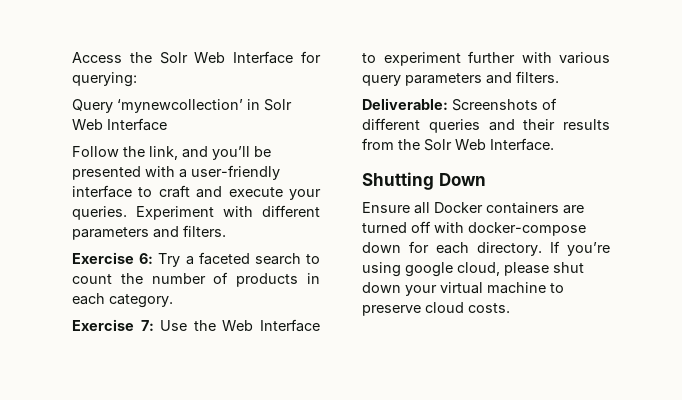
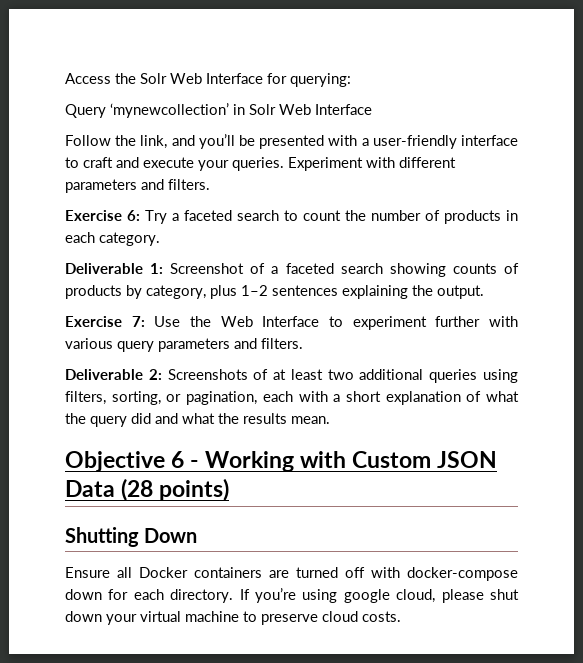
(173, 301) none -> [65,263,519,277] [65,285,484,299] // Deliverable 1: Screenshot of a faceted search showing counts of products by category, plus 1–2 sentences explaining the output.
[362,98,557,111] [362,118,610,133] [362,138,554,151] Deliverable: Screenshots of different queries and their results from the Solr Web Interface. -> [65,369,518,383] [65,391,519,405] [65,413,330,427] [65,451,498,472] [65,478,230,501] Deliverable 2: Screenshots of at least two additional queries using filters, sorting, or pagination, each with a short explanation of what the query did and what the results mean. // Objective 6 - Working with Custom JSON Data (28 points)

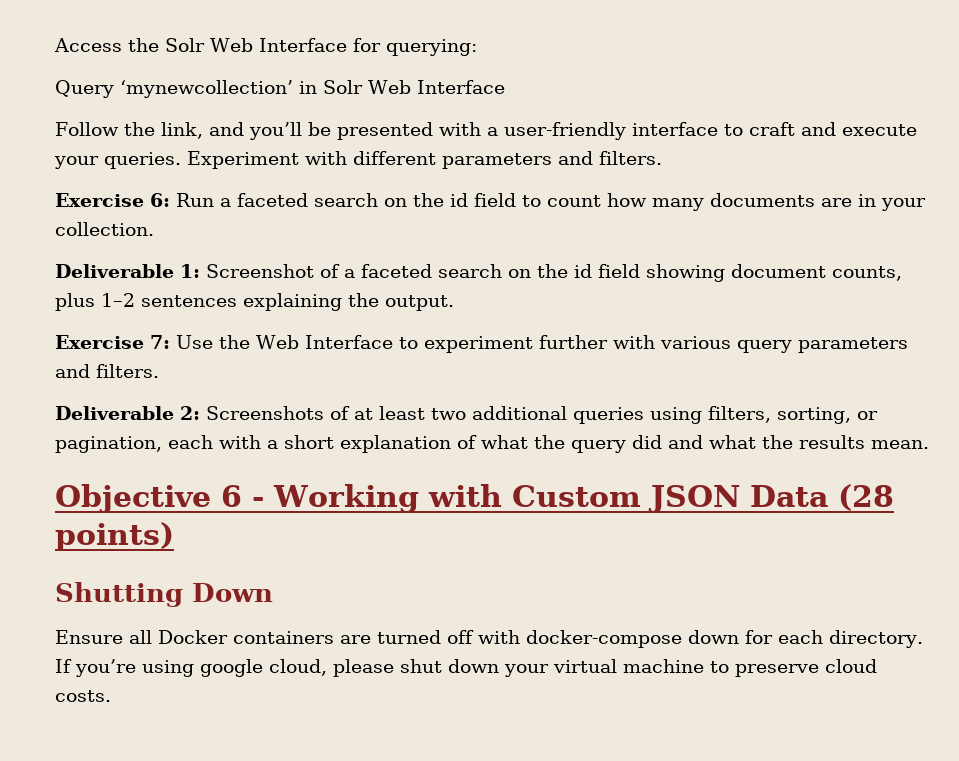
[145,210,518,224] [65,232,160,246] Try a faceted search to count the number of products in each category. -> [176,193,926,211] [55,222,154,236] Run a faceted search on the id field to count how many documents are in your collection.
[389,263,519,277] [65,285,206,299] showing counts of products by category, -> [508,264,902,282] on the id field showing document counts,

